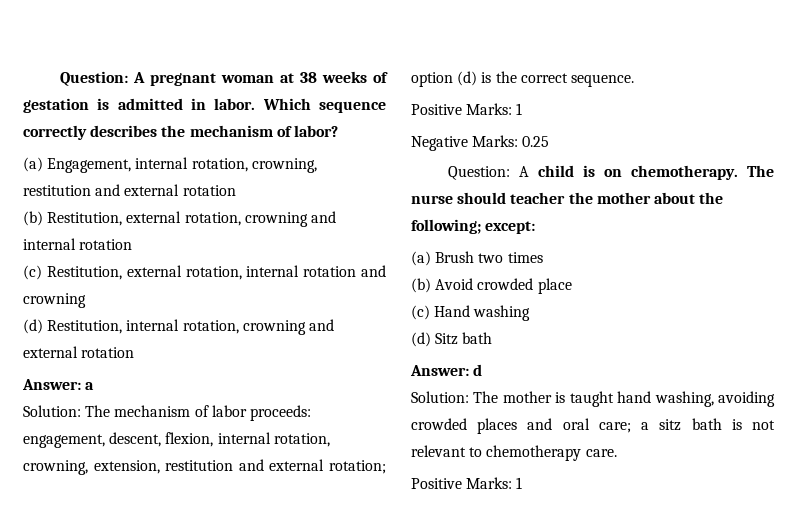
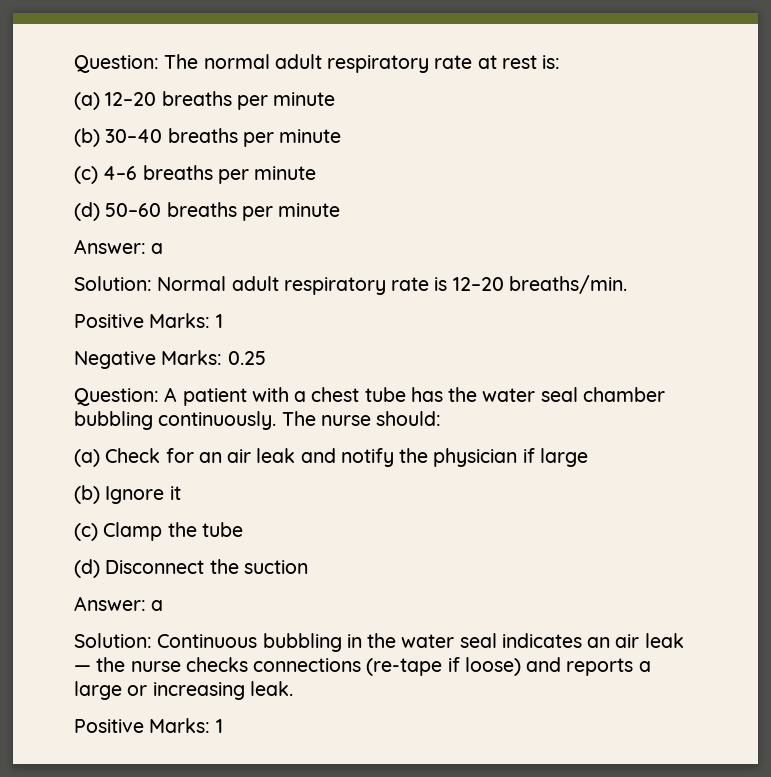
[59,71,388,86] [23,98,386,113] [23,125,338,140] [23,157,317,173] [23,184,236,196] [23,211,336,227] [23,238,133,250] [23,265,386,280] [23,293,86,308] [23,319,334,335] [23,346,135,358] [22,379,95,390] [23,405,311,421] [23,432,330,448] [23,459,386,475] [411,71,634,87] Question: A pregnant woman at 38 weeks of gestation is admitted in labor. Which sequence correctly describes the mechanism of labor? // (a) Engagement, internal rotation, crowning, restitution and external rotation // (b) Restitution, external rotation, crowning and internal rotation // (c) Restitution, external rotation, internal rotation and crowning // (d) Restitution, internal rotation, crowning and external rotation // Answer: a // Solution: The mechanism of labor proceeds: engagement, descent, flexion, internal rotation, crowning, extension, restitution and external rotation; option (d) is the correct sequence. -> [74,54,561,73] [74,91,336,110] [74,128,342,147] [74,165,317,184] [74,202,341,221] [74,239,164,254] [74,275,627,295] Question: The normal adult respiratory rate at rest is: // (a) 12–20 breaths per minute // (b) 30–40 breaths per minute // (c) 4–6 breaths per minute // (d) 50–60 breaths per minute // Answer: a // Solution: Normal adult respiratory rate is 12–20 breaths/min.
[537,165,774,180] [411,192,724,204] [411,219,536,234] [411,251,543,266] [411,278,572,294] [411,305,531,321] [411,332,493,347] [410,364,483,376] [411,391,775,407] [411,418,775,434] [411,445,617,461] child is on chemotherapy. The nurse should teacher the mother about the following; except: // (a) Brush two times // (b) Avoid crowded place // (c) Hand washing // (d) Sitz bath // Answer: d // Solution: The mother is taught hand washing, avoiding crowded places and oral care; a sitz bath is not relevant to chemotherapy care. -> [182,387,665,406] [74,411,442,430] [74,448,588,467] [74,485,181,504] [74,522,243,541] [74,559,308,578] [74,596,164,611] [74,633,684,652] [74,657,651,676] [74,681,293,700] patient with a chest tube has the water seal chamber bubbling continuously. The nurse should: // (a) Check for an air leak and notify the physician if large // (b) Ignore it // (c) Clamp the tube // (d) Disconnect the suction // Answer: a // Solution: Continuous bubbling in the water seal indicates an air leak — the nurse checks connections (re-tape if loose) and reports a large or increasing leak.

